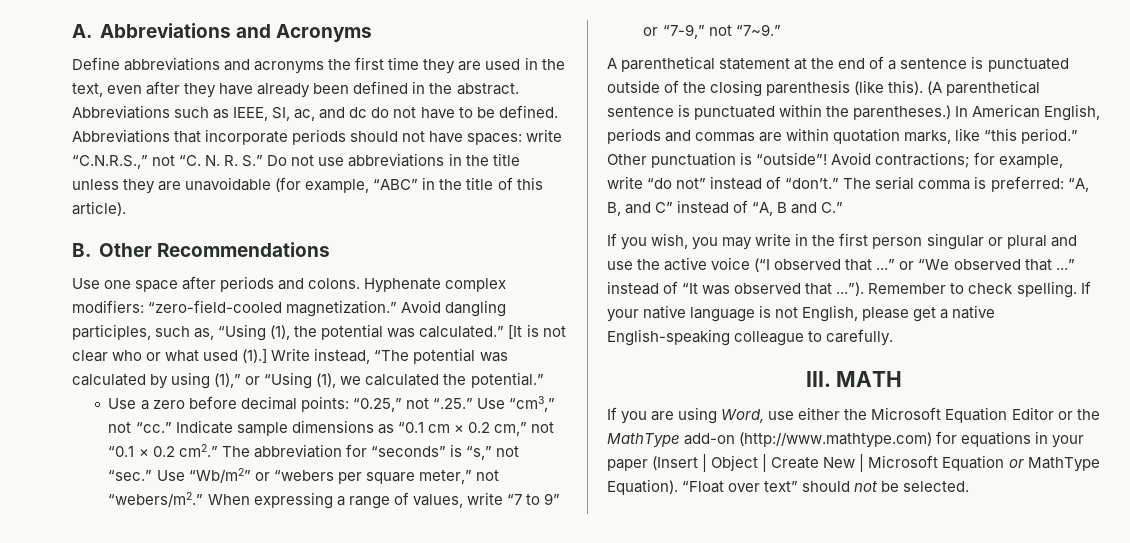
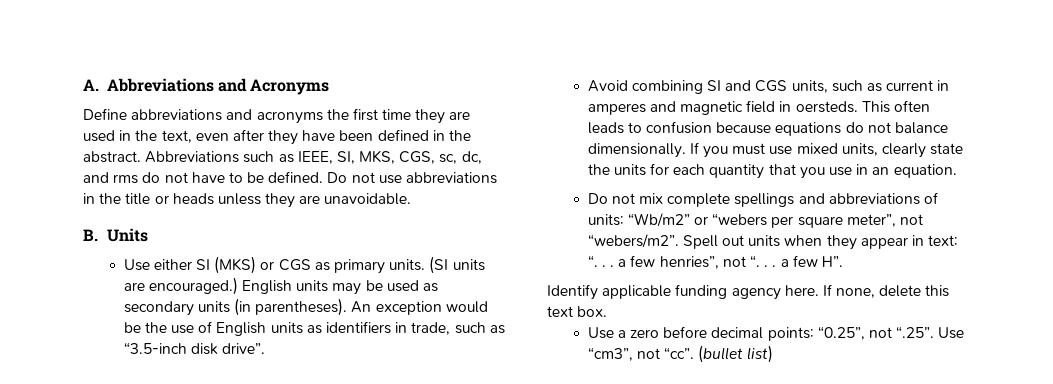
[257,83,311,98] already -> (336, 135) none
[294,107,368,121] ac, and dc -> [359,150,482,164] [83,172,139,184] MKS, CGS, sc, dc, and rms
[72,129,563,145] [72,155,264,169] Abbreviations that incorporate periods should not have spaces: write “C.N.R.S.,” not “C. N. R. S.” -> (324, 177) none
(520, 159) none -> [154,193,214,205] or heads
[185,177,543,193] [72,201,126,216] unavoidable (for example, “ABC” in the title of this article). -> [324,193,412,205] unavoidable.
[98,242,330,257] [72,276,507,293] [72,300,507,317] [72,324,566,341] [72,348,508,364] [72,372,544,389] Other Recommendations // Use one space after periods and colons. Hyphenate complex modifiers: “zero-field-cooled magnetization.” Avoid dangling participles, such as, “Using (1), the potential was calculated.” [It is not clear who or what used (1).] Write instead, “The potential was calculated by using (1),” or “Using (1), we calculated the potential.” -> [106,228,148,242] [123,256,485,274] [123,277,438,295] [123,298,488,316] [123,321,505,336] [123,342,266,355] [587,80,950,94] [587,100,930,115] [587,121,948,136] [587,142,964,158] [587,163,957,179] [587,192,938,207] [587,213,923,228] [587,234,959,250] [587,255,843,269] [547,284,950,300] [547,306,608,317] Units // Use either SI (MKS) or CGS as primary units. (SI units are encouraged.) English units may be used as secondary units (in parentheses). An exception would be the use of English units as identifiers in trade, such as “3.5-inch disk drive”. // Avoid combining SI and CGS units, such as current in amperes and magnetic field in oersteds. This often leads to confusion because equations do not balance dimensionally. If you must use mixed units, clearly state the units for each quantity that you use in an equation. // Do not mix complete spellings and abbreviations of units: “Wb/m2” or “webers per square meter”, not “webers/m2”. Spell out units when they appear in text: “. . . a few henries”, not “. . . a few H”. // Identify applicable funding agency here. If none, delete this text box.
[352,396,555,412] [108,420,555,436] [108,444,519,460] [108,468,499,484] [108,492,560,509] [643,24,781,39] [607,56,1069,72] [607,80,1041,97] [607,104,1101,121] [607,128,1079,144] [607,152,1064,168] [607,176,1089,192] [607,200,844,216] [607,233,1077,250] [607,257,1075,272] [607,281,1091,298] [607,305,996,322] [607,329,894,346] [805,371,903,387] [607,407,1100,424] [607,431,1085,448] [607,454,1100,472] [607,479,970,495] “0.25,” not “.25.” Use “cm3,” not “cc.” Indicate sample dimensions as “0.1 cm × 0.2 cm,” not “0.1 × 0.2 cm2.” The abbreviation for “seconds” is “s,” not “sec.” Use “Wb/m2” or “webers per square meter,” not “webers/m2.” When expressing a range of values, write “7 to 9” or “7-9,” not “7~9.” // A parenthetical statement at the end of a sentence is punctuated outside of the closing parenthesis (like this). (A parenthetical sentence is punctuated within the parentheses.) In American English, periods and commas are within quotation marks, like “this period.” Other punctuation is “outside”! Avoid contractions; for example, write “do not” instead of “don’t.” The serial comma is preferred: “A, B, and C” instead of “A, B and C.” // If you wish, you may write in the first person singular or plural and use the active voice (“I observed that ...” or “We observed that ...” instead of “It was observed that ...”). Remember to check spelling. If your native language is not English, please get a native English-speaking colleague to carefully. // III. MATH // If you are using Word, use either the Microsoft Equation Editor or the MathType add-on (http://www.mathtype.com) for equations in your paper (Insert | Object | Create New | Microsoft Equation or MathType Equation). “Float over text” should not be selected. -> [817,326,965,340] [587,345,774,363] “0.25”, not “.25”. Use “cm3”, not “cc”. (bullet list)

